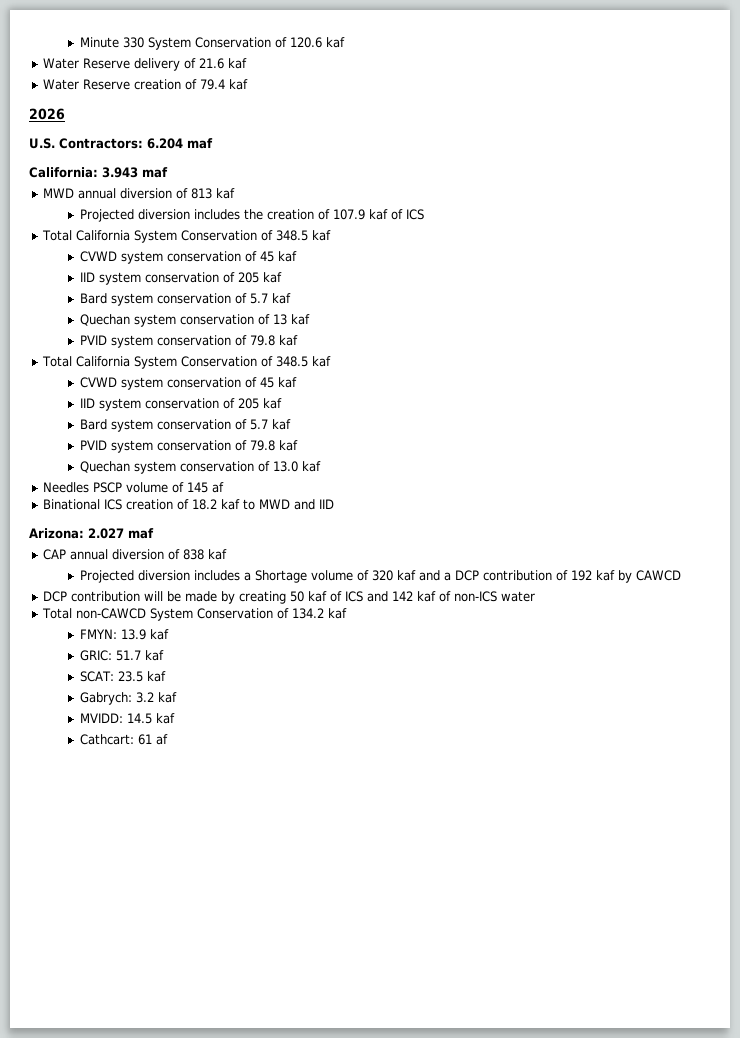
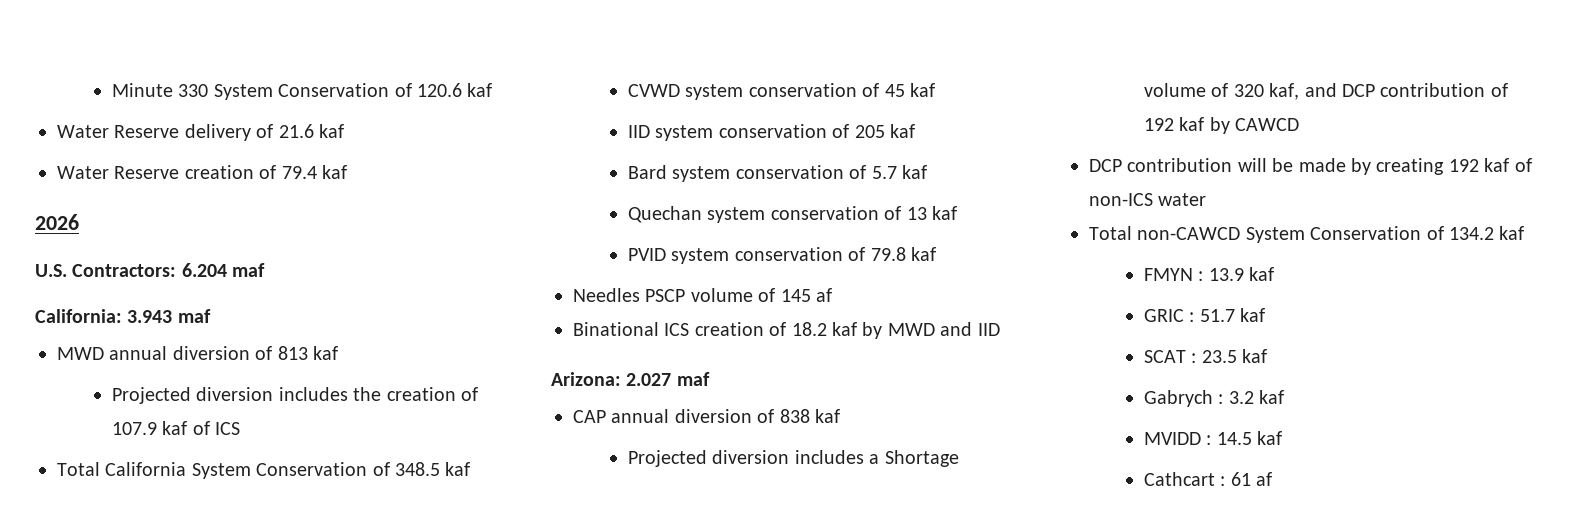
[41,356,331,369] [79,377,297,390] [79,398,282,411] [79,419,291,432] [79,440,298,453] [79,461,321,474] // Total California System Conservation of 348.5 kaf // CVWD system conservation of 45 kaf // IID system conservation of 205 kaf // Bard system conservation of 5.7 kaf // PVID system conservation of 79.8 kaf // Quechan system conservation of 13.0 kaf -> (937, 254) none
[242,499,255,510] to -> [862,322,883,339] by
[396,570,451,581] kaf and a -> [1269,83,1337,100] kaf, and
[289,591,413,602] 50 kaf of ICS and 142 -> [1448,159,1479,172] 192
[79,629,117,639] FMYN: -> [1144,268,1204,281] FMYN :
[79,650,112,661] GRIC: -> [1144,309,1195,322] GRIC :
[79,671,114,682] SCAT: -> [1144,350,1197,363] SCAT :
[79,692,132,705] Gabrych: -> [1144,390,1224,407] Gabrych :
[79,713,123,723] MVIDD: -> [1144,432,1212,445] MVIDD :
[79,734,134,745] Cathcart: -> [1144,472,1226,486] Cathcart :

